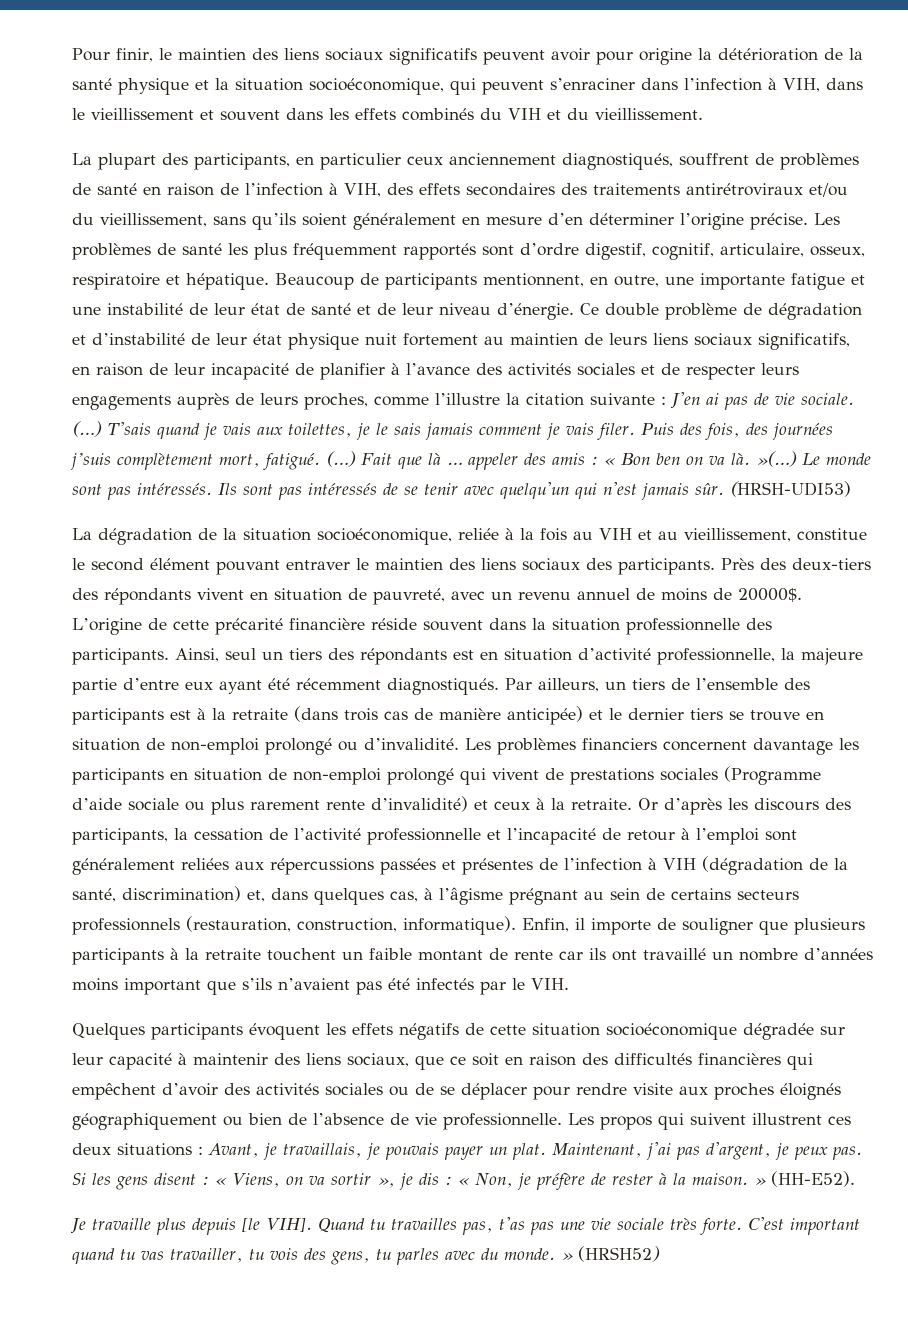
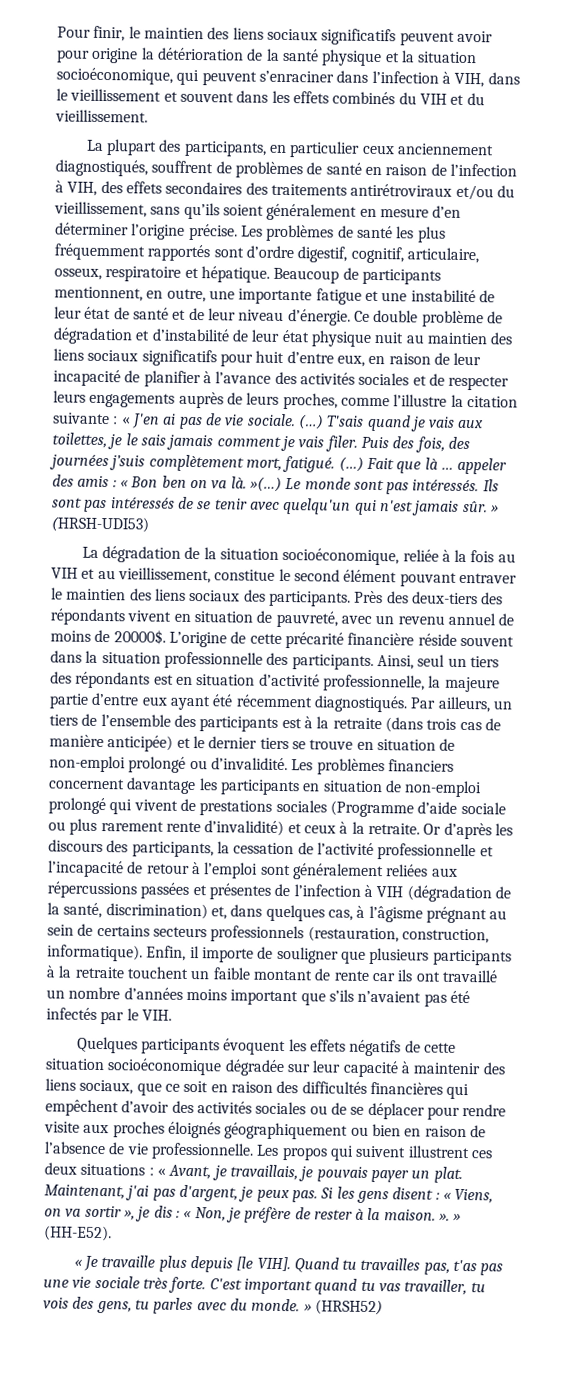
[403,333,478,346] fortement -> (405, 337) none
[584,333,850,350] de leurs liens sociaux significatifs, -> [490,332,514,345] [53,348,365,367] des liens sociaux significatifs pour huit d’entre eux,
(666, 400) none -> [120,416,131,425] «
(724, 489) none -> [490,504,499,513] »
(282, 1119) none -> [404,1125,467,1138] en raison
(203, 1150) none -> [156,1167,166,1176] «
(748, 1179) none -> [439,1212,451,1221] ».
(855, 1179) none -> [73,1258,83,1267] «

